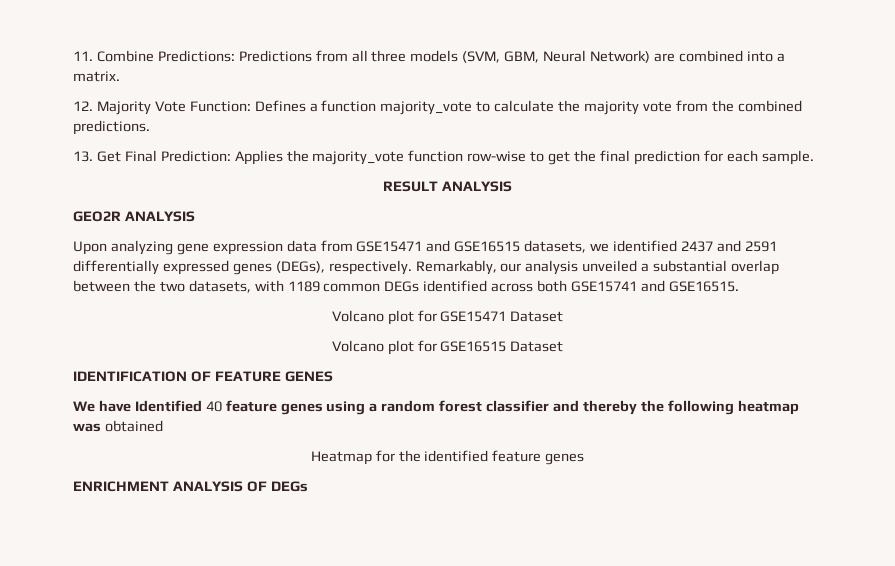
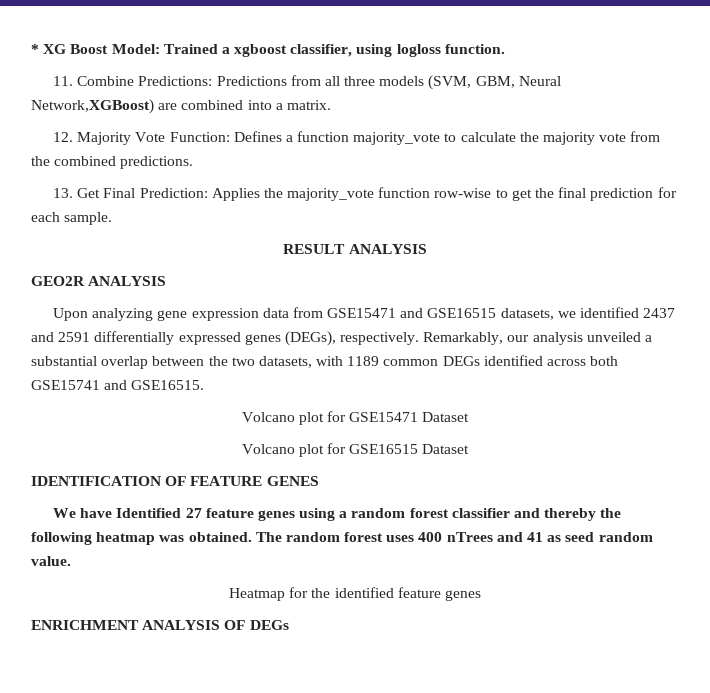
(73, 56) none -> [31,44,505,57] * XG Boost Model: Trained a xgboost classifier, using logloss function. //
[590,50,651,63] Network) -> [31,99,154,114] Network,XGBoost)
[205,401,222,412] 40 -> [185,508,202,518] 27
[104,420,163,432] obtained -> [188,532,653,542] [31,556,71,566] obtained. The random forest uses 400 nTrees and 41 as seed random value.

